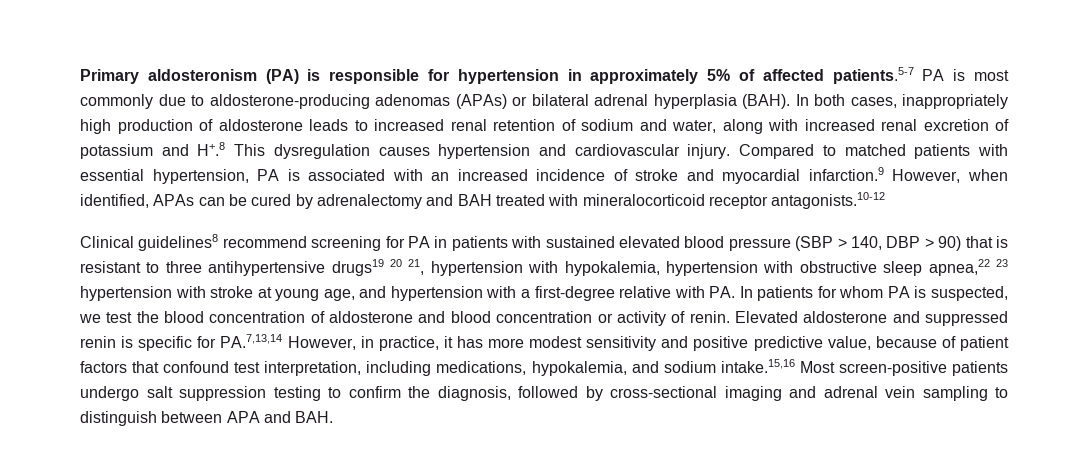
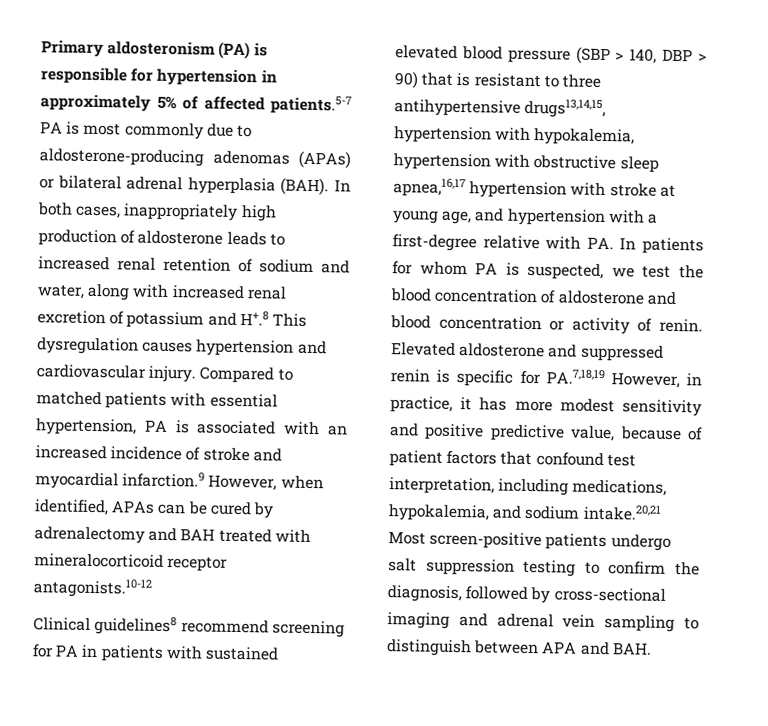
[331,259,425,276] drugs19 20 21, -> [524,98,607,119] drugs13,14,15,
[928,259,1008,276] apnea,22 23 -> [393,178,466,198] apnea,16,17
[220,334,283,348] PA.7,13,14 -> [545,369,605,385] PA.7,18,19
[720,359,795,373] intake.15,16 -> [582,504,662,521] intake.20,21

